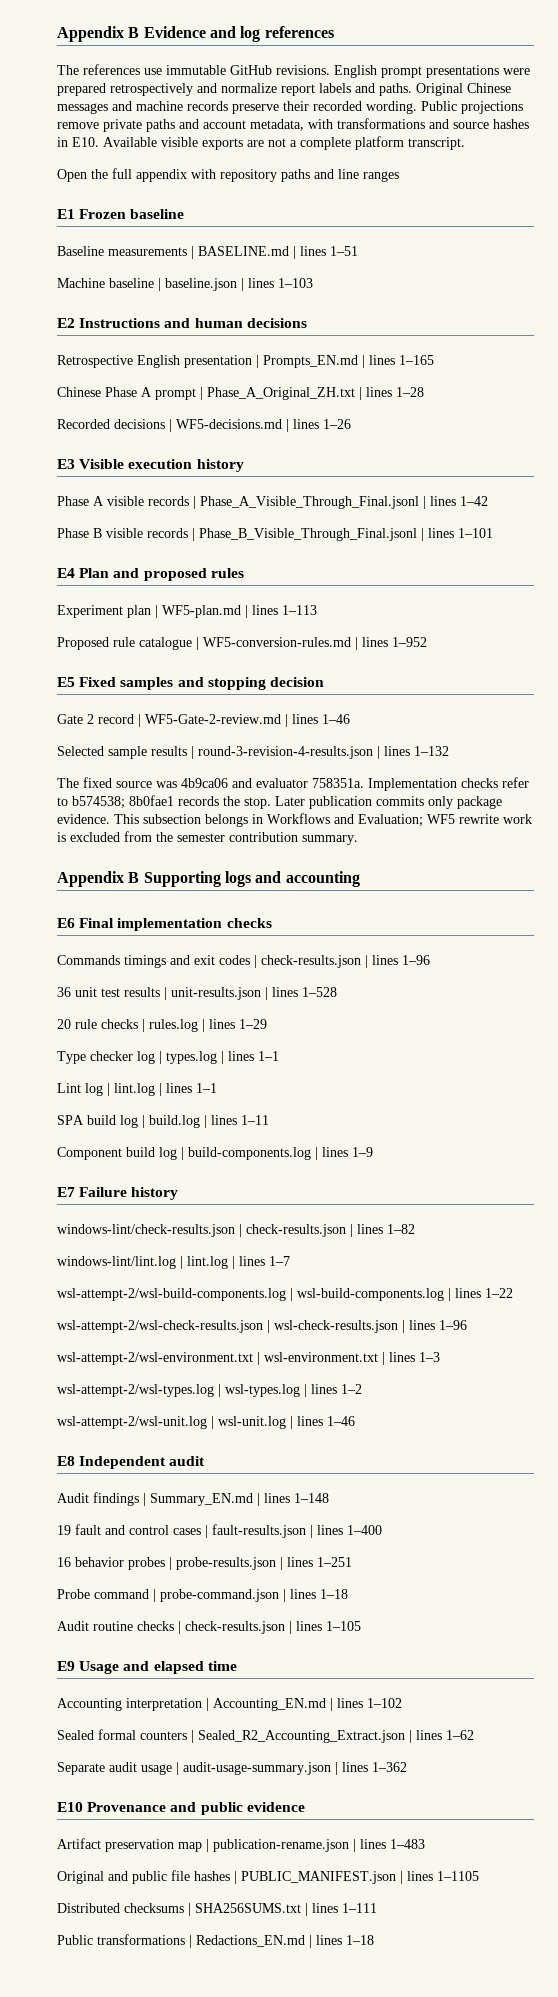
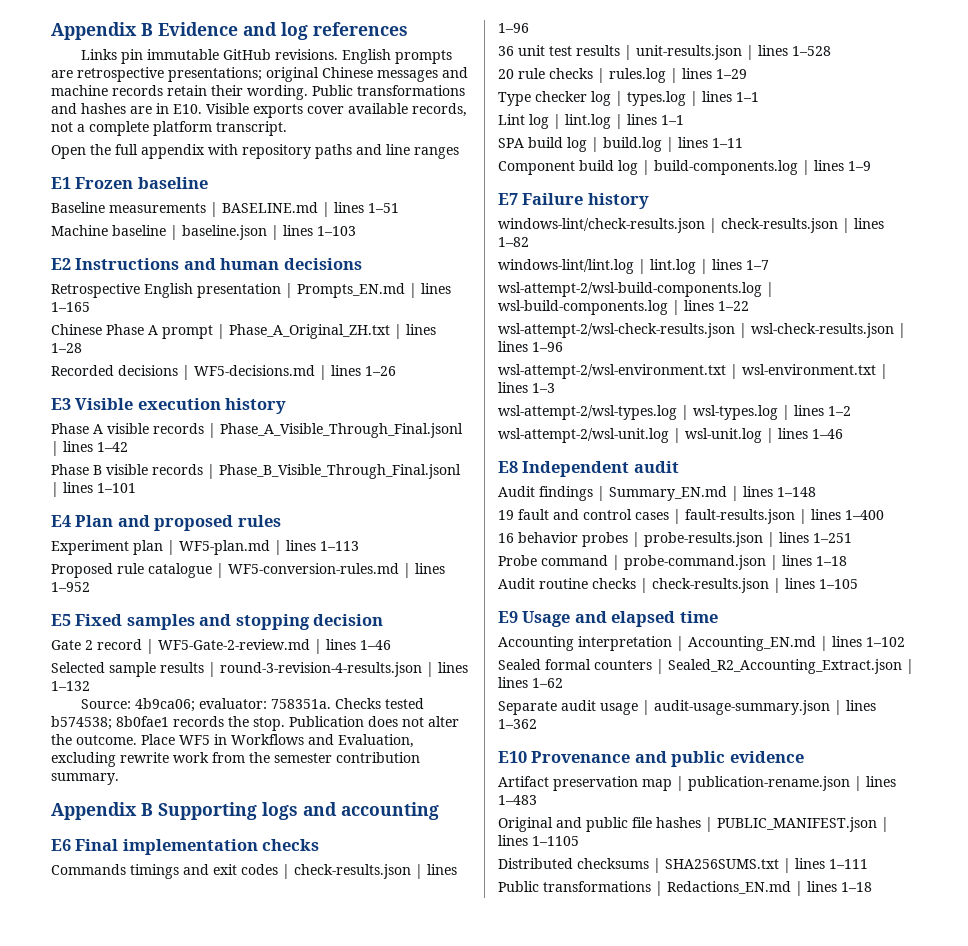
[57,64,162,75] The references use -> [80,49,143,64] Links pin
[381,65,530,78] [57,83,463,96] prompt presentations were prepared retrospectively and normalize report labels and paths. Original -> [394,50,452,64] [51,67,319,82] prompts are retrospective presentations; original
[232,101,523,114] [57,118,529,132] [57,137,264,150] preserve their recorded wording. Public projections remove private paths and account metadata, with transformations and source hashes in E10. Available visible exports are -> [167,85,465,100] [51,103,467,118] retain their wording. Public transformations and hashes are in E10. Visible exports cover available records,
[57,777,529,791] [57,797,68,806] The fixed source was 4b9ca06 and evaluator 758351a. Implementation checks refer to -> [80,698,424,712] Source: 4b9ca06; evaluator: 758351a. Checks tested
[275,796,502,809] [57,813,532,827] [57,832,120,842] Later publication commits only package evidence. This subsection belongs in Workflows and Evaluation; WF5 rewrite work is excluded -> [289,716,459,727] [51,734,414,748] [51,752,209,767] Publication does not alter the outcome. Place WF5 in Workflows and Evaluation, excluding rewrite work

